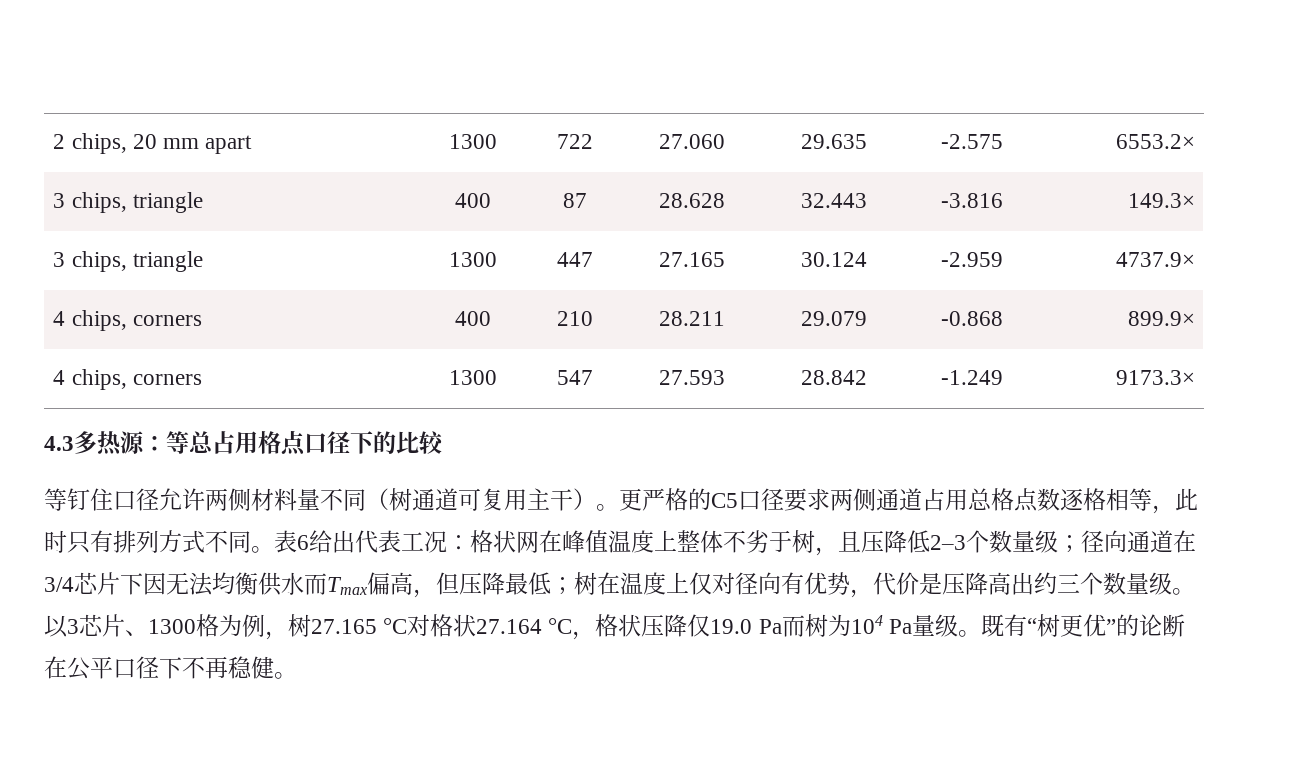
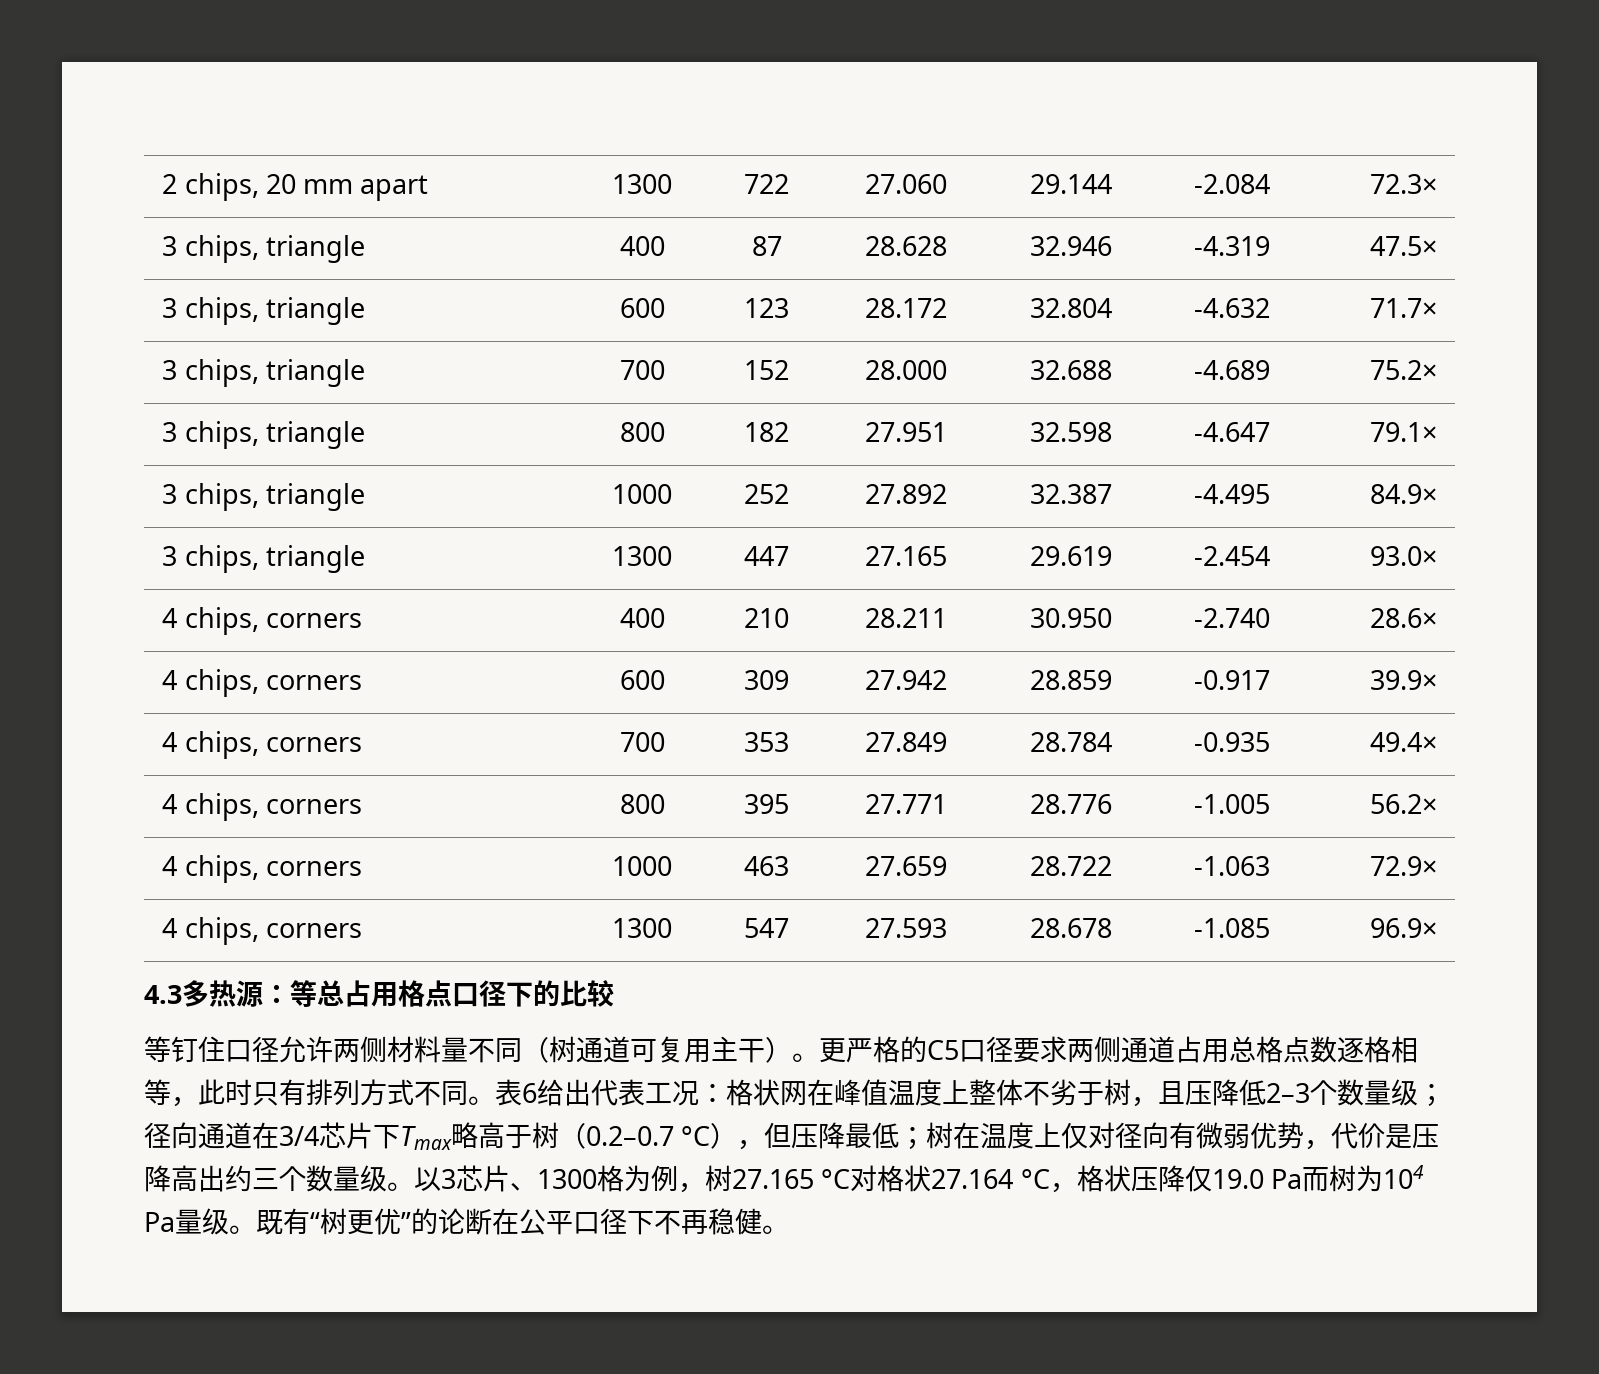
[800,134,867,149] [941,134,1003,149] [1115,134,1195,149] 29.635 | -2.575 | 6553.2× -> [1030,174,1112,194] [1193,174,1270,194] [1369,174,1437,194] 29.144 | -2.084 | 72.3×
[800,193,867,208] [941,193,1003,208] [1127,193,1195,208] 32.443 | -3.816 | 149.3× -> [1030,236,1112,256] [1193,236,1270,256] [1369,236,1437,256] [162,297,365,325] [619,298,665,318] [744,298,789,318] [865,298,947,318] [1030,298,1112,318] [1193,298,1270,318] [1369,298,1437,318] [162,359,365,387] [619,360,665,380] [744,360,789,380] [865,360,947,380] [1030,360,1112,380] [1193,360,1270,380] [1369,360,1437,380] [162,421,365,449] [619,422,665,442] [744,422,789,442] [865,422,947,442] [1030,422,1112,442] [1193,422,1270,442] [1369,422,1437,442] [162,483,365,511] [612,484,672,504] [744,484,789,504] [865,484,947,504] [1030,484,1112,504] [1193,484,1270,504] [1369,484,1437,504] 32.946 | -4.319 | 47.5× // 3 chips, triangle | 600 | 123 | 28.172 | 32.804 | -4.632 | 71.7× // 3 chips, triangle | 700 | 152 | 28.000 | 32.688 | -4.689 | 75.2× // 3 chips, triangle | 800 | 182 | 27.951 | 32.598 | -4.647 | 79.1× // 3 chips, triangle | 1000 | 252 | 27.892 | 32.387 | -4.495 | 84.9×
[800,252,867,267] [941,252,1003,267] [1115,252,1195,267] 30.124 | -2.959 | 4737.9× -> [1030,546,1112,566] [1193,546,1270,566] [1369,546,1437,566] 29.619 | -2.454 | 93.0×
[800,311,867,326] [941,311,1003,326] [1127,311,1195,326] 29.079 | -0.868 | 899.9× -> [1030,608,1112,628] [1193,608,1270,628] [1369,608,1437,628] [162,669,362,697] [619,670,665,690] [744,670,789,690] [865,670,947,690] [1030,670,1112,690] [1193,670,1270,690] [1369,670,1437,690] [162,731,362,759] [619,732,665,752] [744,732,789,752] [865,732,947,752] [1030,732,1112,752] [1193,732,1270,752] [1369,732,1437,752] [162,793,362,821] [619,794,665,814] [744,794,789,814] [865,794,947,814] [1030,794,1112,814] [1193,794,1270,814] [1369,794,1437,814] [162,855,362,883] [612,856,672,876] [744,856,789,876] [865,856,947,876] [1030,856,1112,876] [1193,856,1270,876] [1369,856,1437,876] 30.950 | -2.740 | 28.6× // 4 chips, corners | 600 | 309 | 27.942 | 28.859 | -0.917 | 39.9× // 4 chips, corners | 700 | 353 | 27.849 | 28.784 | -0.935 | 49.4× // 4 chips, corners | 800 | 395 | 27.771 | 28.776 | -1.005 | 56.2× // 4 chips, corners | 1000 | 463 | 27.659 | 28.722 | -1.063 | 72.9×
[800,370,867,385] [941,370,1003,385] [1115,370,1195,385] 28.842 | -1.249 | 9173.3× -> [1030,918,1112,938] [1193,918,1270,938] [1369,918,1437,938] 28.678 | -1.085 | 96.9×
[143,572,413,596] 因无法均衡供水而Tmax偏高 -> [400,1122,738,1150] Tmax略高于树（0.2–0.7 °C）
(804, 583) none -> [1196,1122,1251,1149] 微弱

